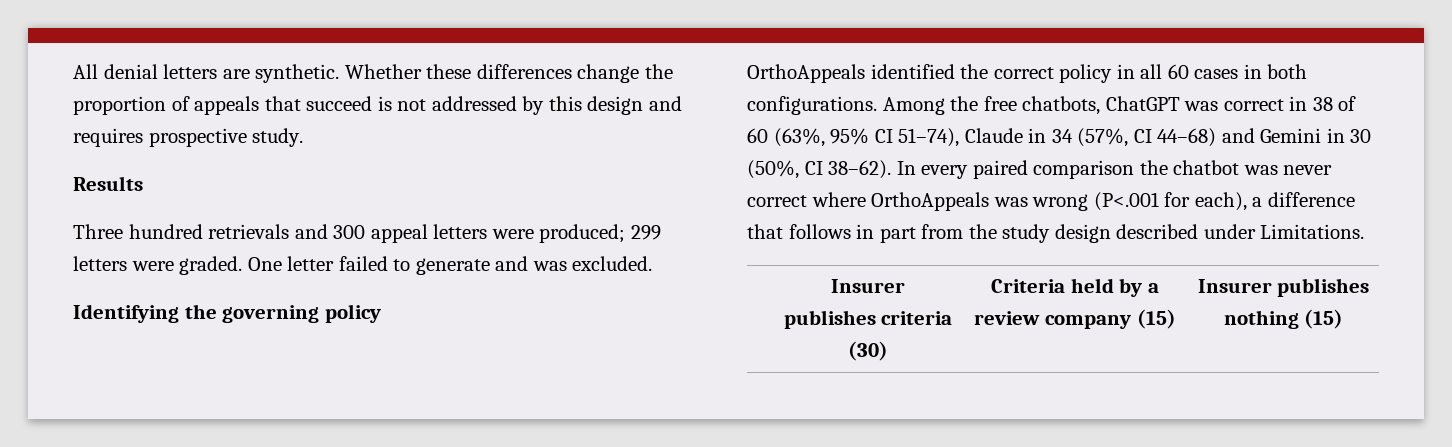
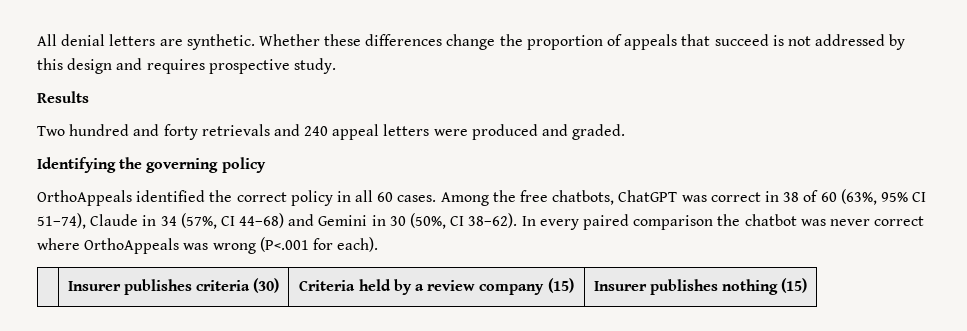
[73,224,203,239] Three hundred -> [37,124,198,140] Two hundred and forty
[333,225,366,239] 300 -> [304,126,329,136] 240
[539,224,661,243] [73,256,653,275] produced; 299 letters were graded. One letter failed to generate and was excluded. -> [471,124,626,140] produced and graded.
[1194,64,1308,79] [747,96,877,115] cases in both configurations. -> [397,195,437,202] cases.
[1194,192,1355,211] [747,224,1365,243] each), a difference that follows in part from the study design described under Limitations. -> [337,237,379,252] each).

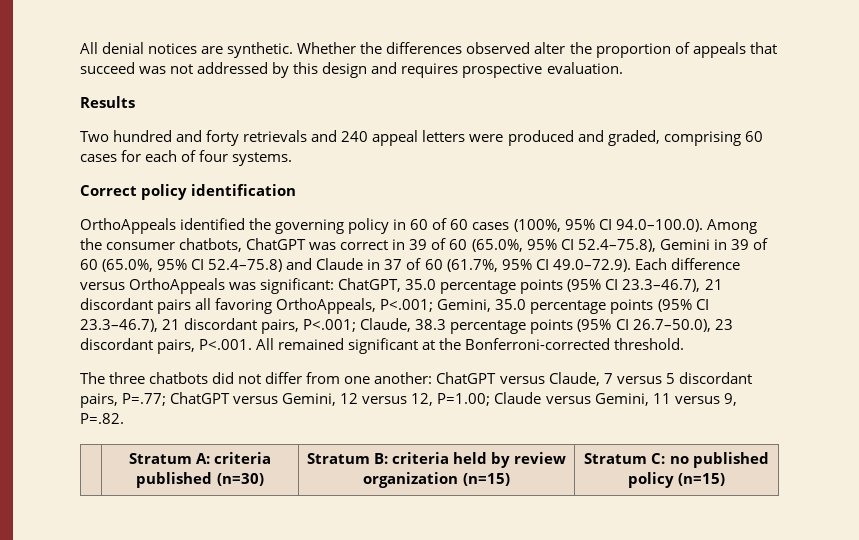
[109,34,156,46] letters -> [148,43,198,54] notices
[324,34,496,50] these differences change -> [360,42,566,54] the differences observed alter
[772,35,784,46] is -> [139,66,167,74] was
[293,58,336,74] study. -> [546,62,623,74] evaluation.
[572,124,626,140] [37,157,266,173] graded. // Identifying the governing policy -> [607,130,763,146] [80,150,293,166] [80,184,297,200] graded, comprising 60 cases for each of four systems. // Correct policy identification
[236,192,287,202] correct -> [275,219,345,234] governing
[355,190,437,202] all 60 cases. -> [410,218,703,232] 60 of 60 cases (100%, 95% CI 94.0–100.0).
[520,190,549,202] free -> [106,242,176,250] consumer
[783,189,927,205] [37,213,925,230] [37,237,379,254] [67,278,280,295] [299,278,574,295] [593,278,808,295] 38 of 60 (63%, 95% CI 51–74), Claude in 34 (57%, CI 44–68) and Gemini in 30 (50%, CI 38–62). In every paired comparison the chatbot was never correct where OrthoAppeals was wrong (P<.001 for each). // | Insurer publishes criteria (30) | Criteria held by a review company (15) | Insurer publishes nothing (15) -> [409,238,768,252] [80,258,740,272] [80,278,723,294] [80,298,709,314] [80,318,733,334] [80,338,685,354] [80,372,752,386] [80,392,737,408] [80,413,124,424] [128,452,272,464] [136,472,264,488] [306,452,567,468] [363,472,510,488] [584,452,769,468] [627,472,726,488] 39 of 60 (65.0%, 95% CI 52.4–75.8), Gemini in 39 of 60 (65.0%, 95% CI 52.4–75.8) and Claude in 37 of 60 (61.7%, 95% CI 49.0–72.9). Each difference versus OrthoAppeals was significant: ChatGPT, 35.0 percentage points (95% CI 23.3–46.7), 21 discordant pairs all favoring OrthoAppeals, P<.001; Gemini, 35.0 percentage points (95% CI 23.3–46.7), 21 discordant pairs, P<.001; Claude, 38.3 percentage points (95% CI 26.7–50.0), 23 discordant pairs, P<.001. All remained significant at the Bonferroni-corrected threshold. // The three chatbots did not differ from one another: ChatGPT versus Claude, 7 versus 5 discordant pairs, P=.77; ChatGPT versus Gemini, 12 versus 12, P=1.00; Claude versus Gemini, 11 versus 9, P=.82. // | Stratum A: criteria published (n=30) | Stratum B: criteria held by review organization (n=15) | Stratum C: no published policy (n=15)

